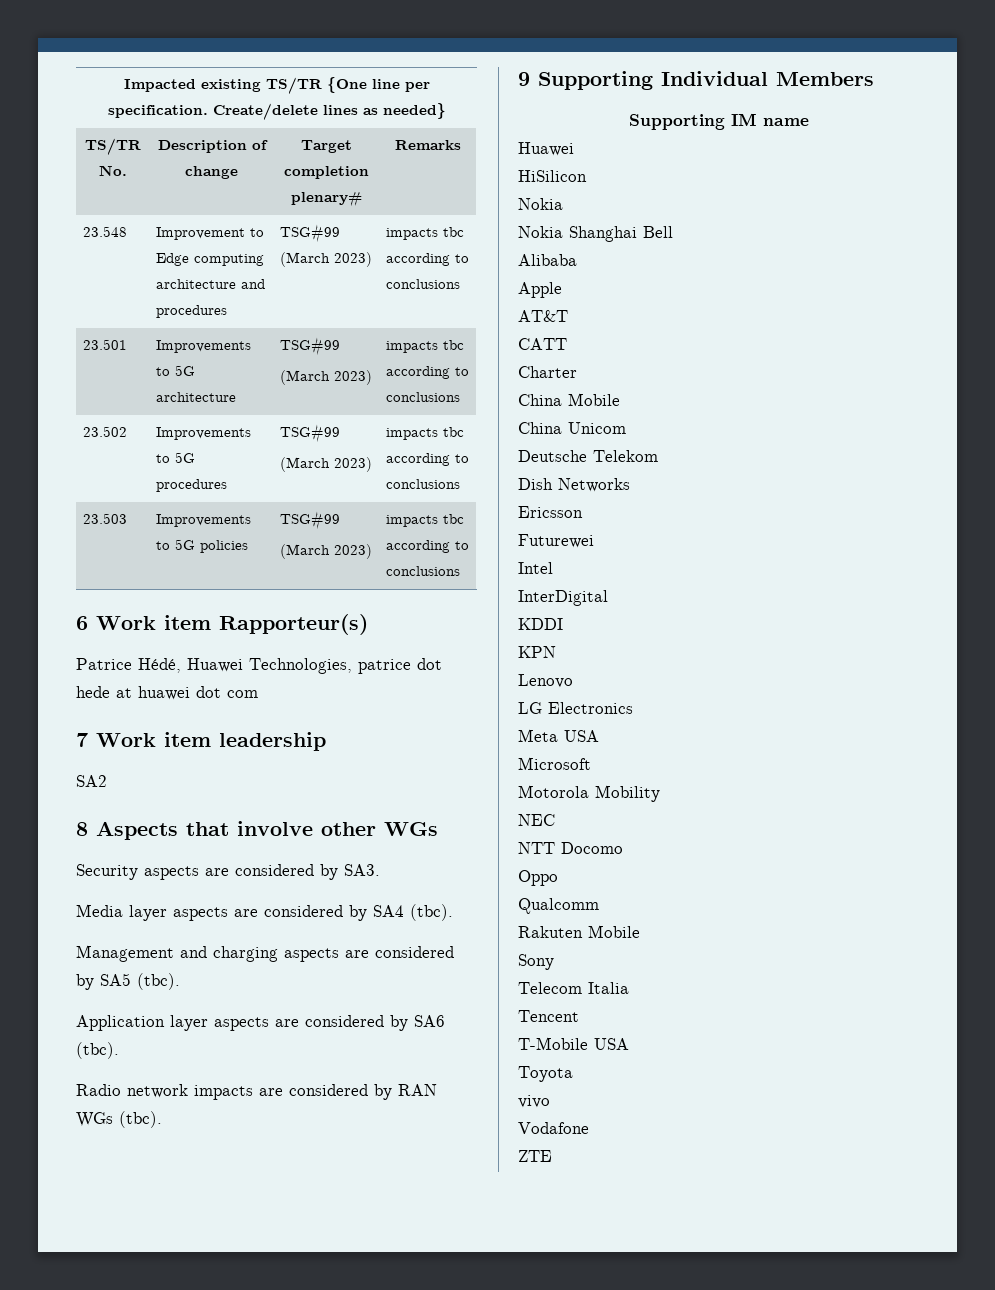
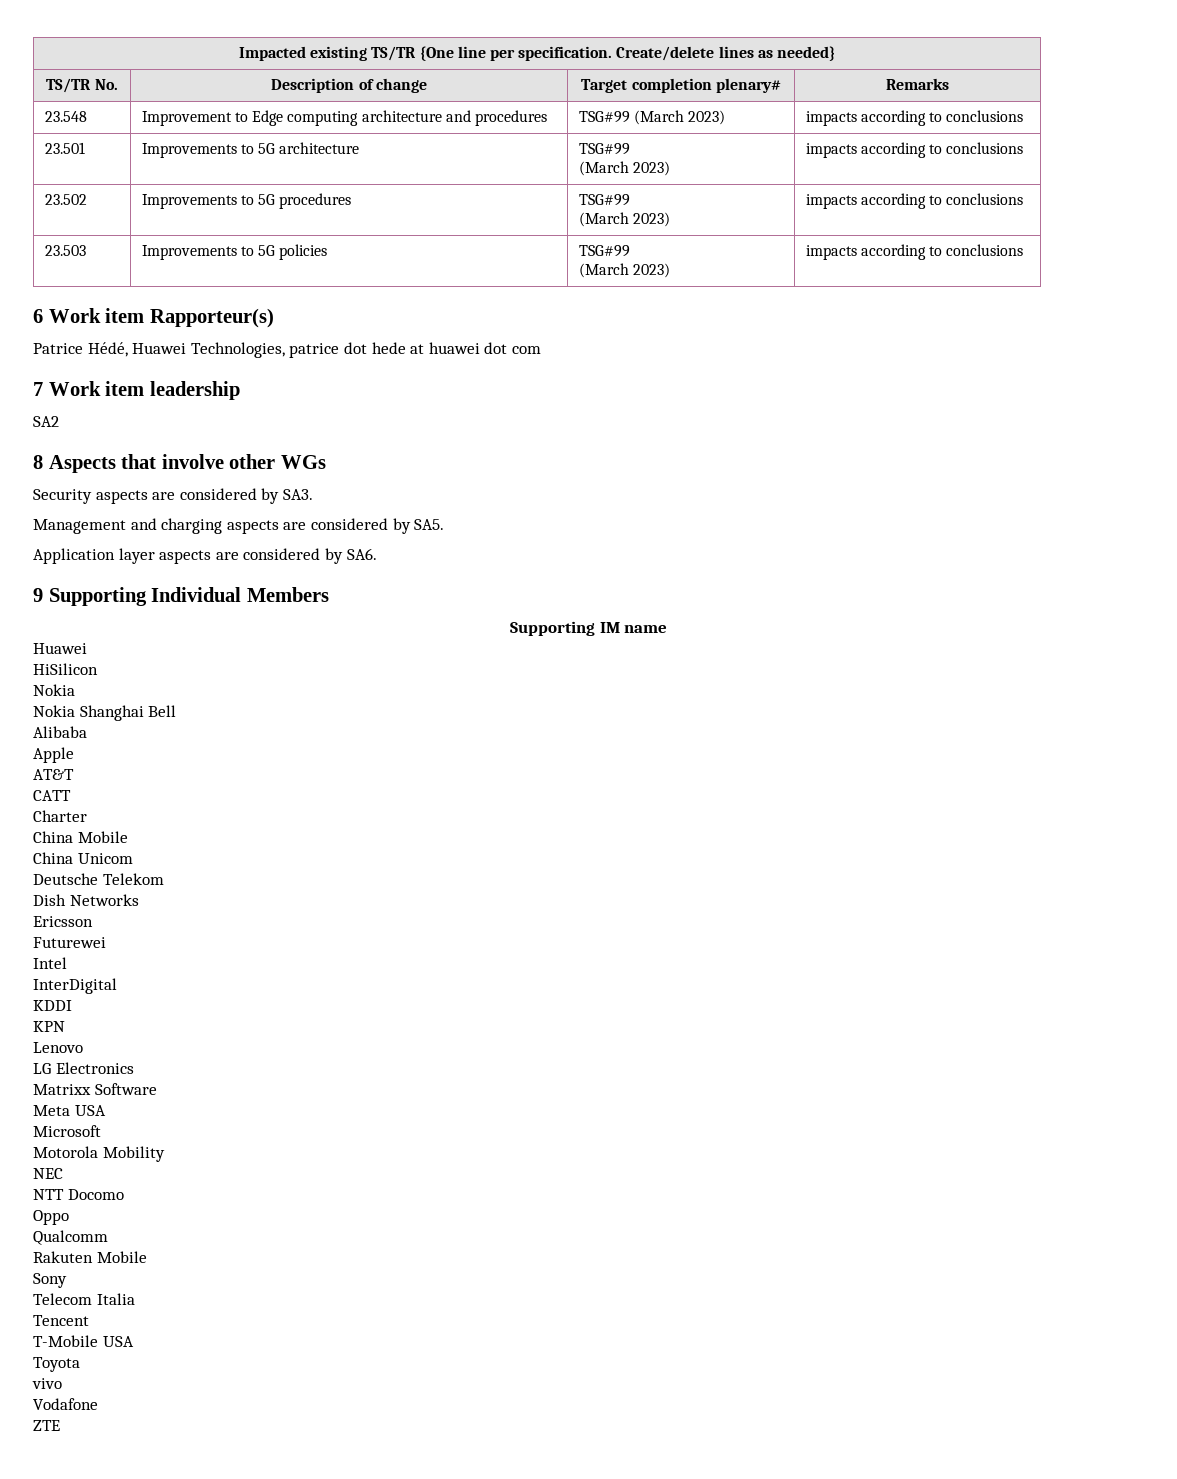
[443,227,465,237] tbc -> (857, 118) none
[443,340,465,350] tbc -> (857, 150) none
[443,427,465,437] tbc -> (857, 201) none
[443,514,465,524] tbc -> (857, 252) none
[76,904,453,921] // Media layer aspects are considered by SA4 (tbc). -> (313, 494) none
[100,973,180,990] SA5 (tbc). -> [414,519,445,530] SA5.
[414,1015,445,1027] [76,1042,119,1059] [76,1084,437,1100] [76,1111,162,1128] SA6 (tbc). // Radio network impacts are considered by RAN WGs (tbc). -> [346,548,377,560] SA6.
(633, 708) none -> [33,1083,157,1095] // Matrixx Software

